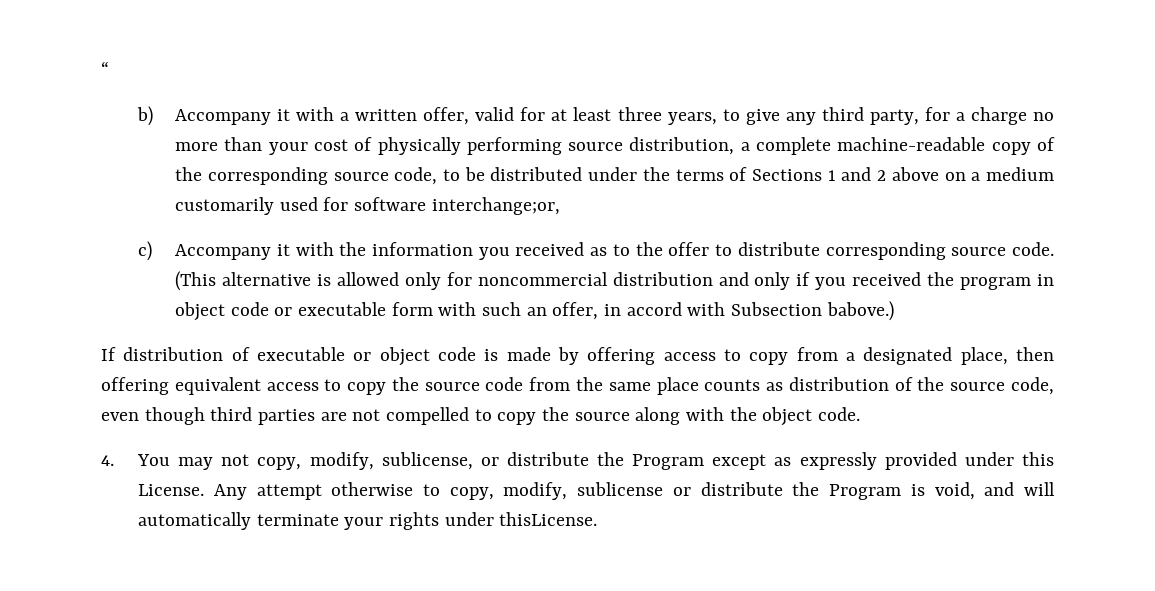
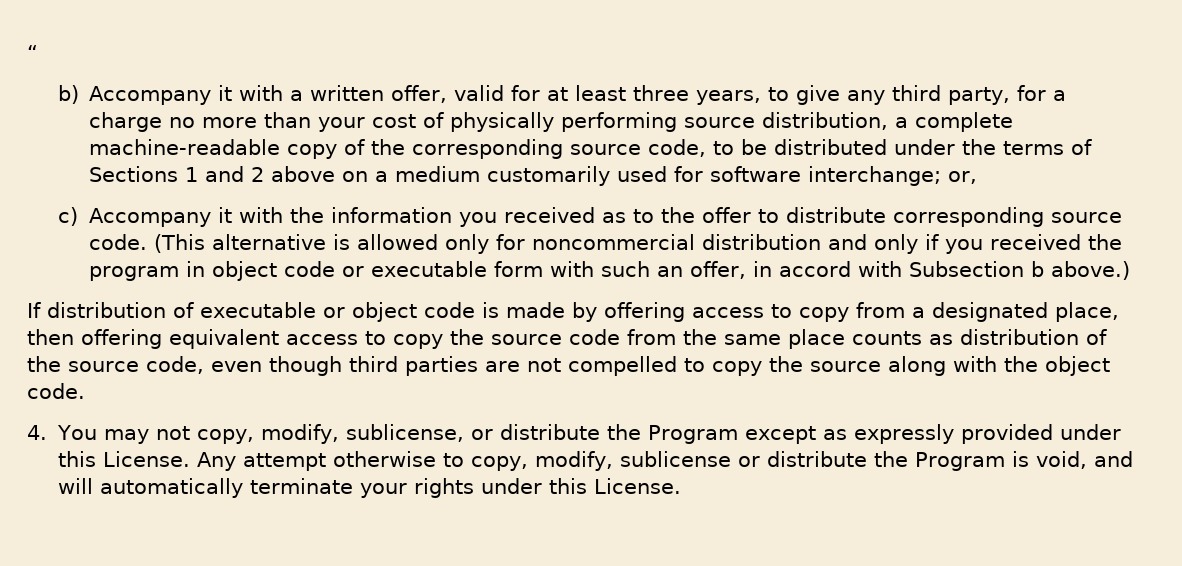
[431,197,560,215] interchange;or, -> [808,166,978,186] interchange; or,
[826,301,894,321] babove.) -> [1031,261,1131,280] b above.)
[499,512,598,526] thisLicense. -> [549,478,682,494] this License.

